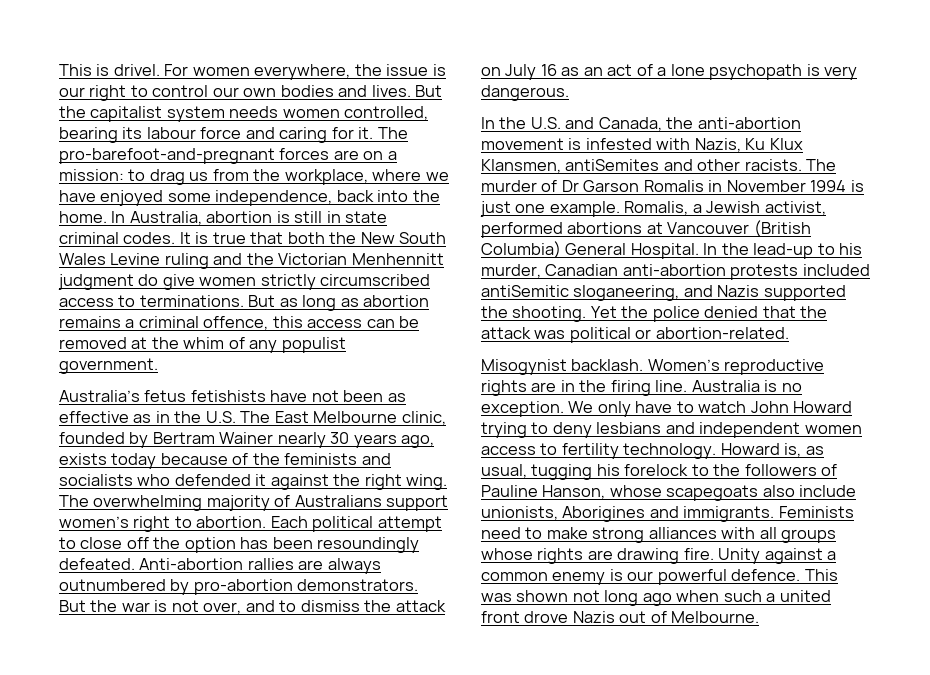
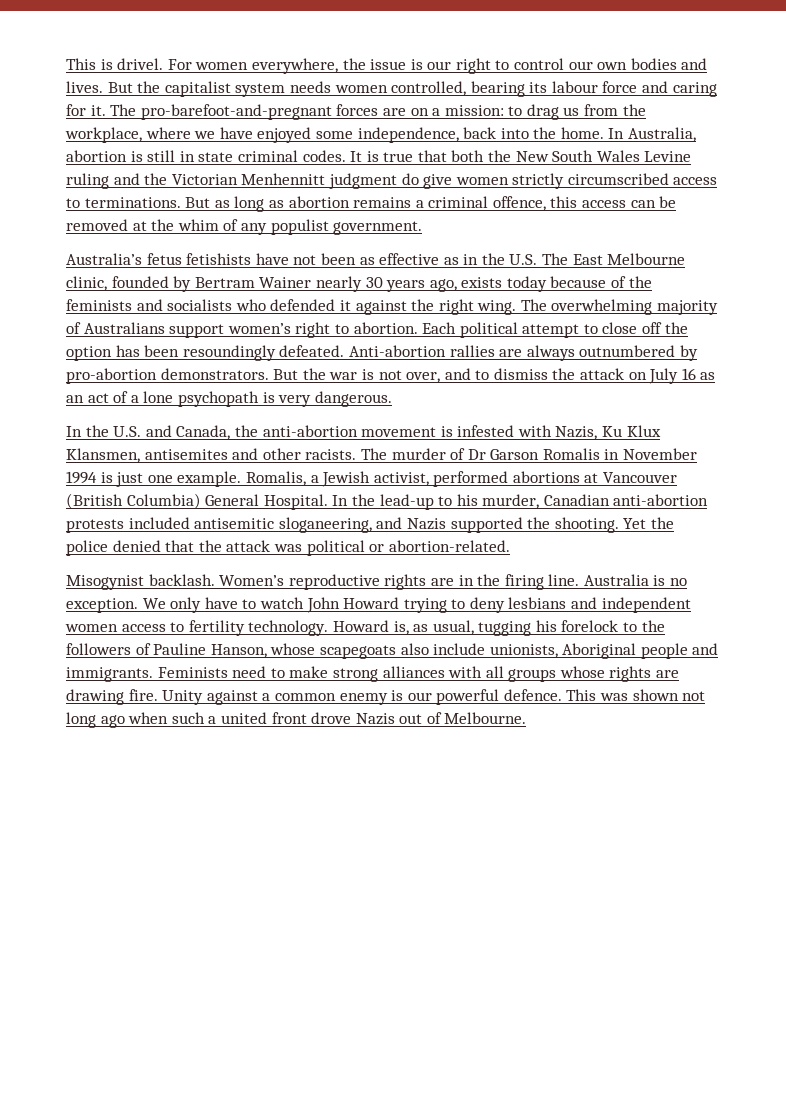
[565,159,660,171] antiSemites -> [144,449,228,460] antisemites
[481,285,569,297] antiSemitic -> [194,518,275,529] antisemitic
[562,506,646,522] Aborigines -> [562,643,688,659] Aboriginal people

